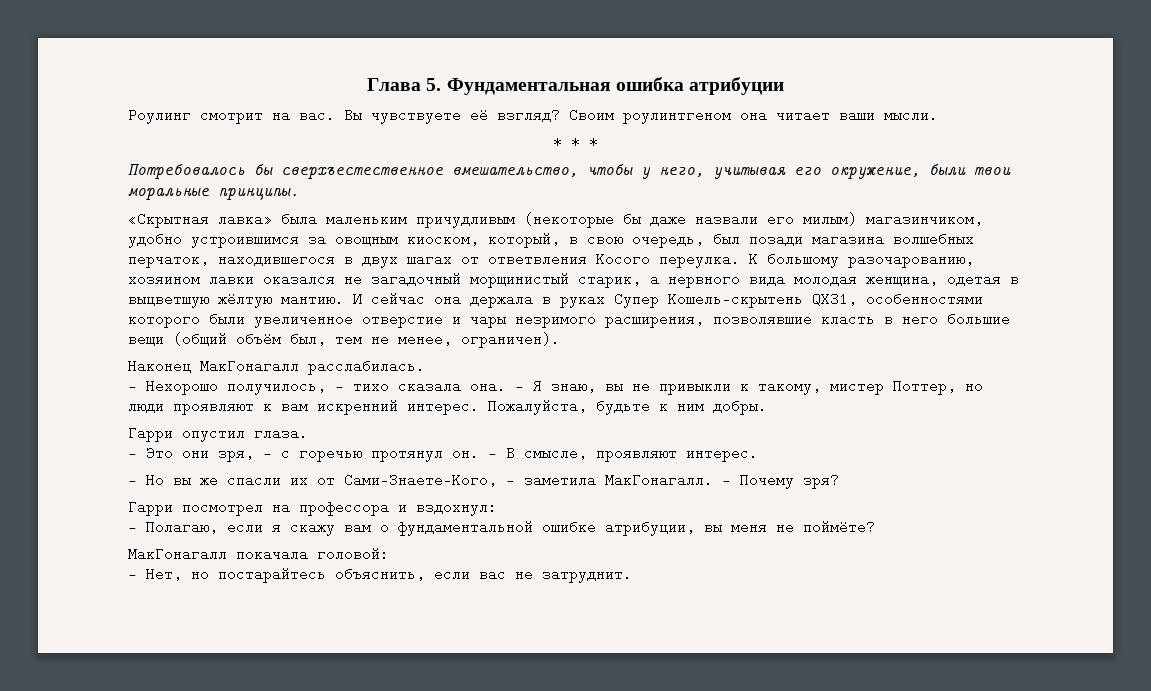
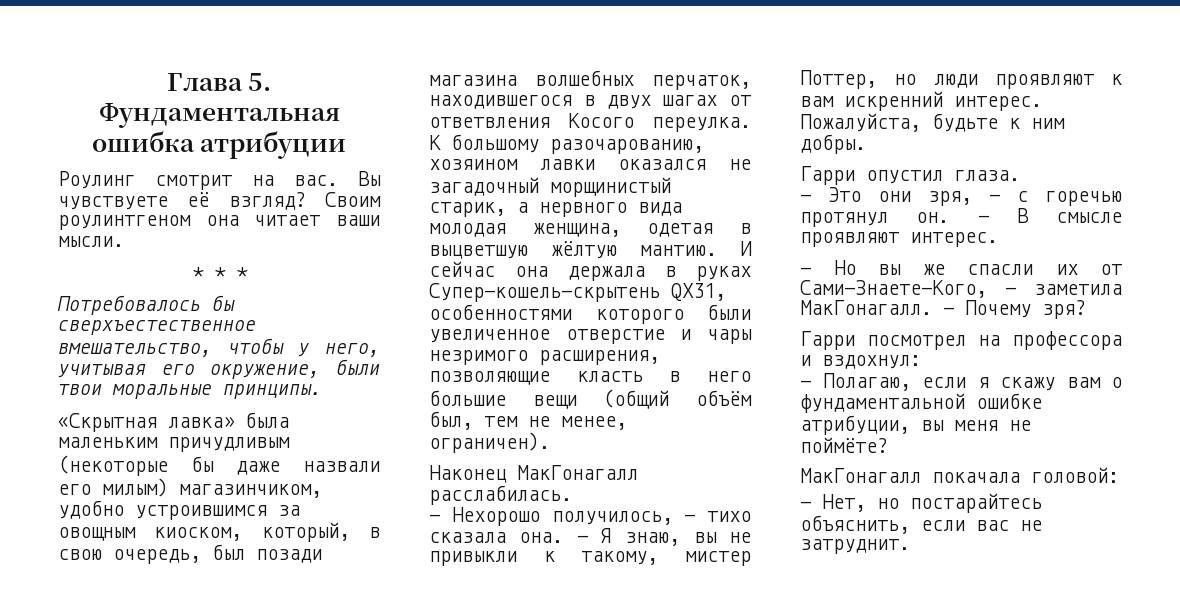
[614,290,803,308] Супер Кошель-скрытень -> [429,283,660,302] Супер-кошель-скрытень
[713,310,812,327] позволявшие -> [429,371,550,385] позволяющие
[524,444,587,461] смысле, -> [1056,212,1122,223] смысле

